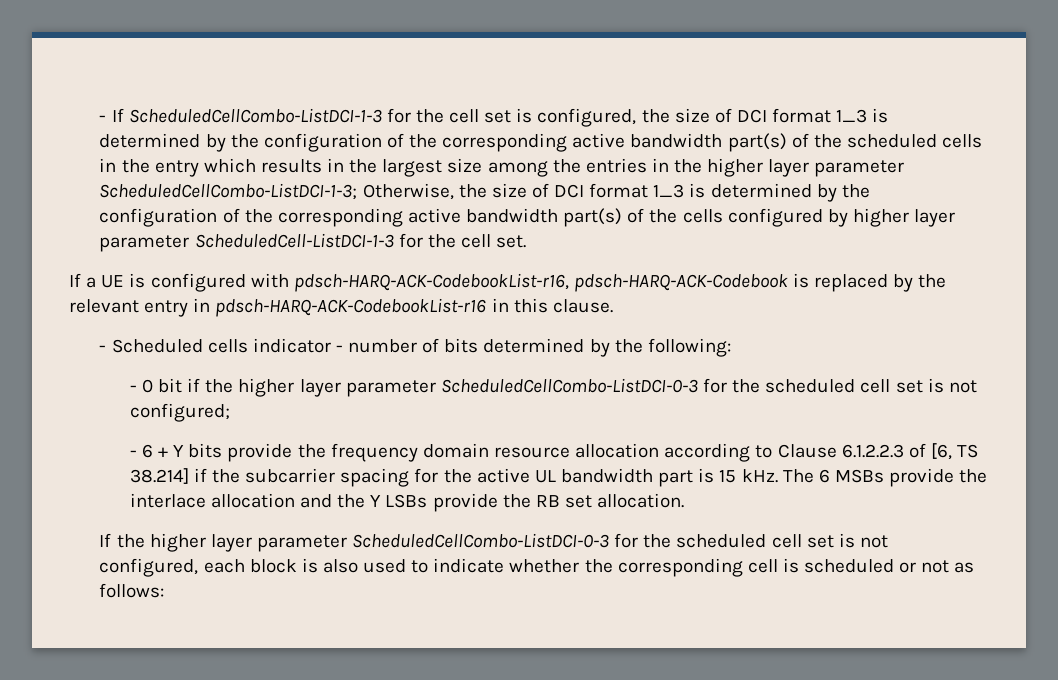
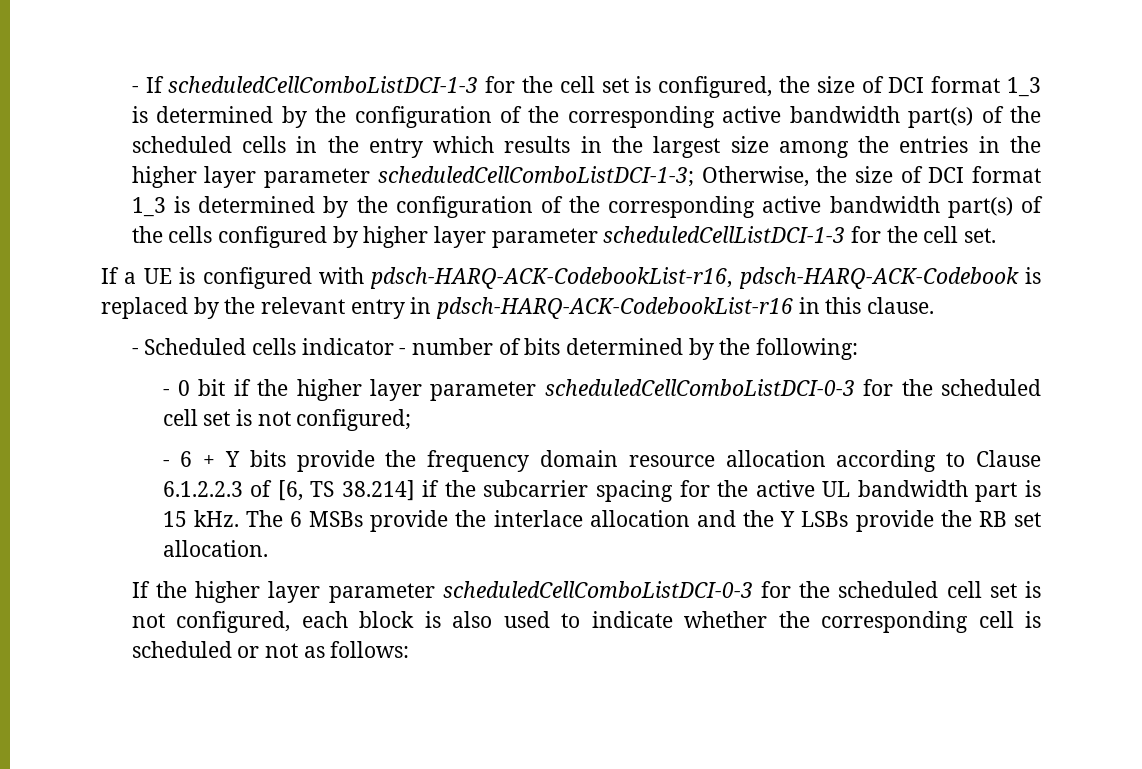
[128,108,382,123] ScheduledCellCombo-ListDCI-1-3 -> [168,76,479,93] scheduledCellComboListDCI-1-3
[99,183,358,200] ScheduledCellCombo-ListDCI-1-3; -> [377,166,694,187] scheduledCellComboListDCI-1-3;
[194,233,394,248] ScheduledCell-ListDCI-1-3 -> [603,226,846,243] scheduledCellListDCI-1-3
[440,378,698,393] ScheduledCellCombo-ListDCI-0-3 -> [544,379,855,396] scheduledCellComboListDCI-0-3
[352,533,610,548] ScheduledCellCombo-ListDCI-0-3 -> [442,581,753,598] scheduledCellComboListDCI-0-3

